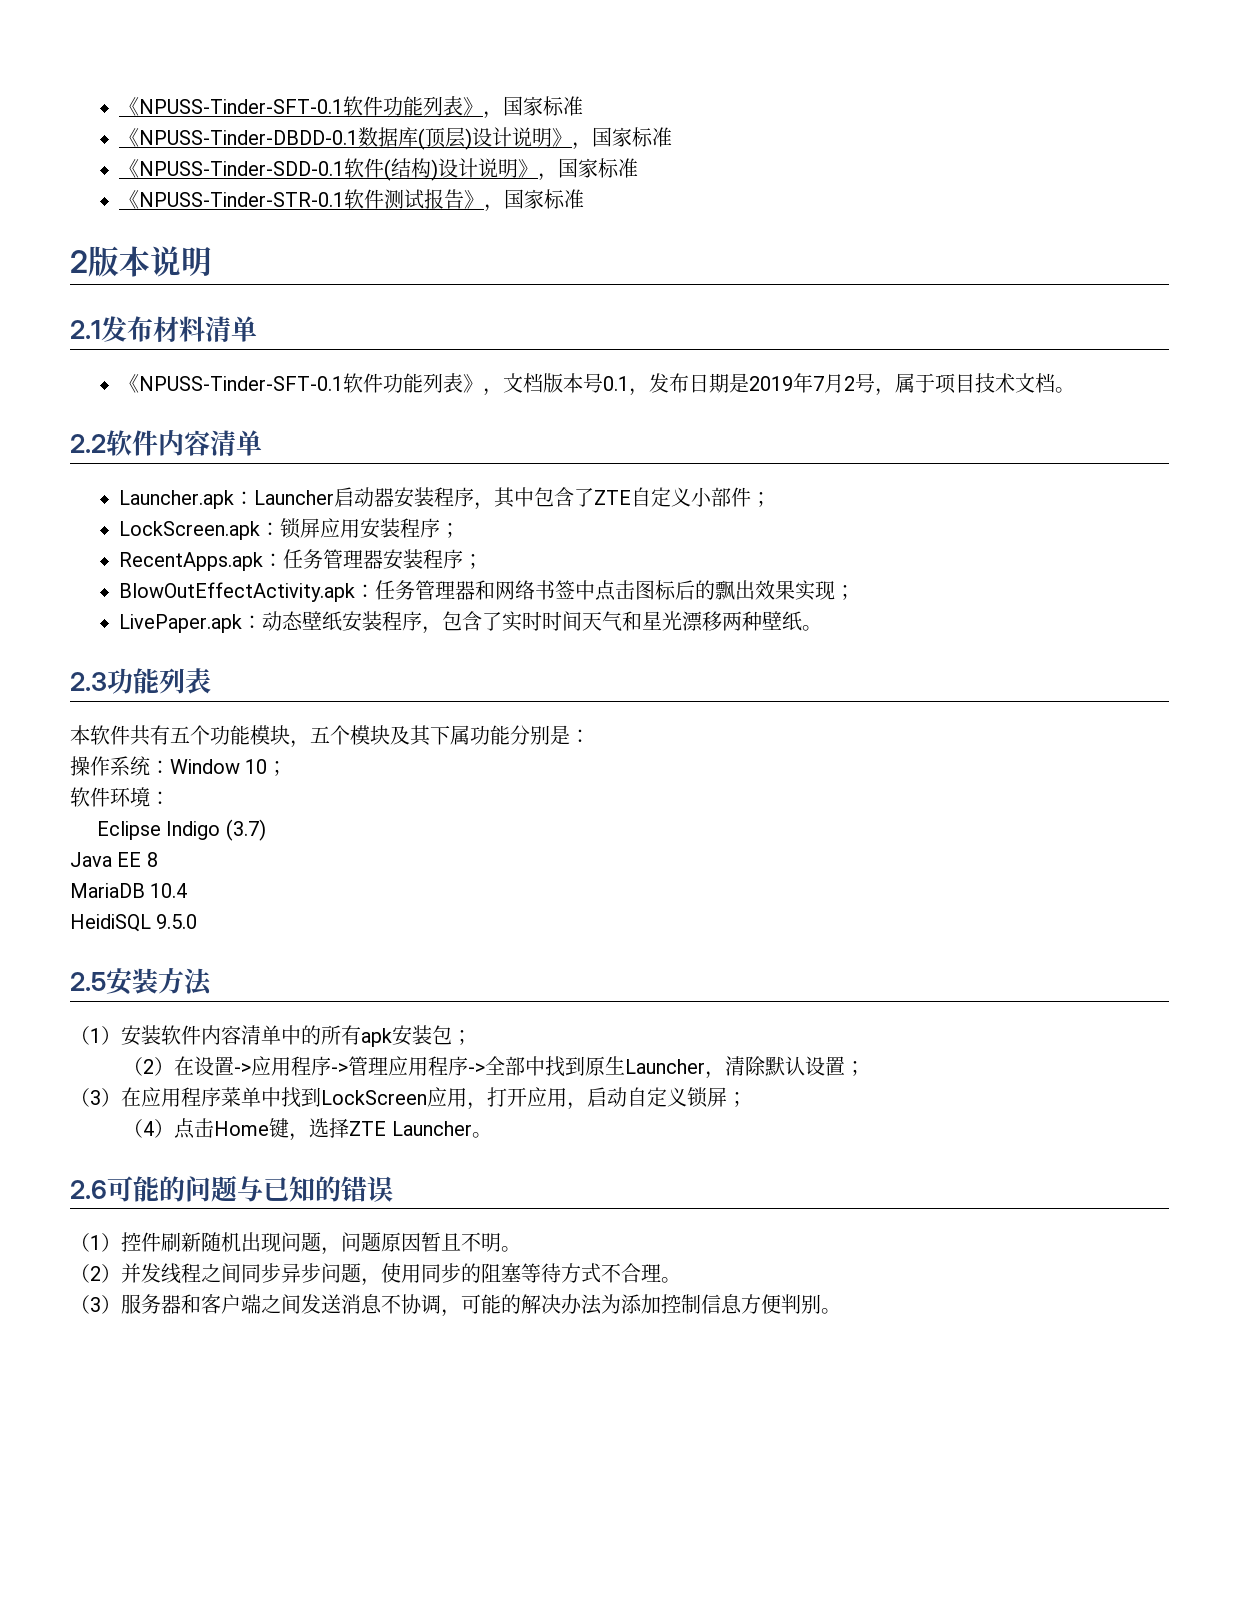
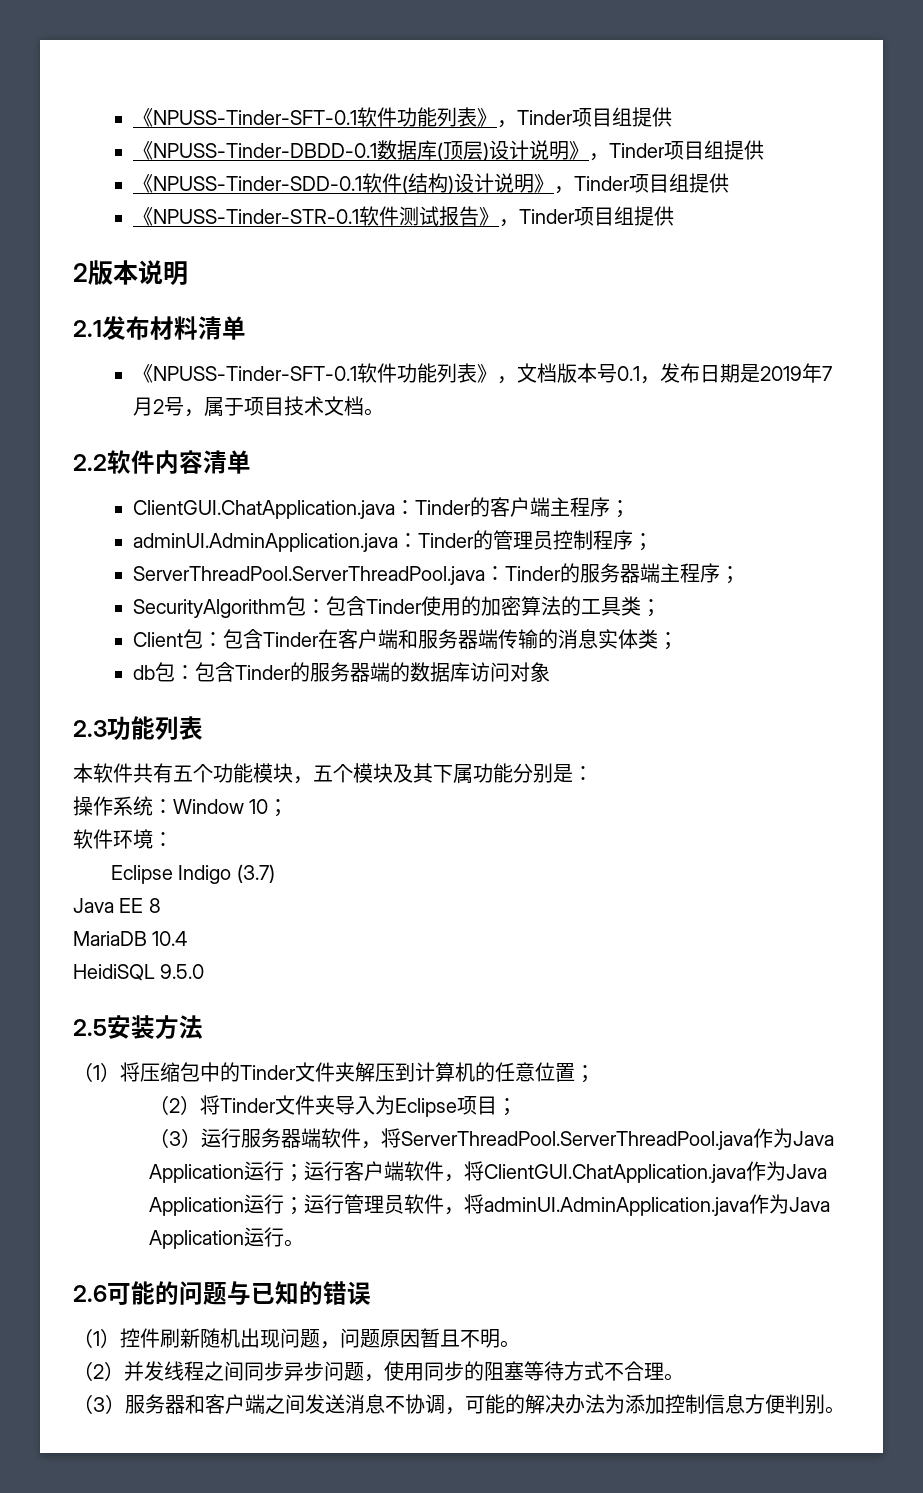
[118,96,583,119] 《NPUSS-Tinder-SFT-0.1软件功能列表》，国家标准 -> [132,107,672,128] 《NPUSS-Tinder-SFT-0.1软件功能列表》，Tinder项目组提供
[591,127,672,147] 国家标准 -> [608,140,764,160] Tinder项目组提供
[557,158,638,178] 国家标准 -> [573,173,729,193] Tinder项目组提供
[503,189,584,209] 国家标准 -> [518,206,674,226] Tinder项目组提供
[118,487,771,510] [118,518,460,540] [118,549,483,571] [118,580,855,602] [118,611,822,634] Launcher.apk：Launcher启动器安装程序，其中包含了ZTE自定义小部件； // LockScreen.apk：锁屏应用安装程序； // RecentApps.apk：任务管理器安装程序； // BlowOutEffectActivity.apk：任务管理器和网络书签中点击图标后的飘出效果实现； // LivePaper.apk：动态壁纸安装程序，包含了实时时间天气和星光漂移两种壁纸。 -> [132,497,630,519] [132,530,653,552] [132,563,740,585] [132,596,661,618] [132,629,678,650] [132,662,550,682] ClientGUI.ChatApplication.java：Tinder的客户端主程序； // adminUI.AdminApplication.java：Tinder的管理员控制程序； // ServerThreadPool.ServerThreadPool.java：Tinder的服务器端主程序； // SecurityAlgorithm包：包含Tinder使用的加密算法的工具类； // Client包：包含Tinder在客户端和服务器端传输的消息实体类； // db包：包含Tinder的服务器端的数据库访问对象
[121,1025,472,1047] [123,1056,866,1079] [70,1087,747,1110] [123,1118,472,1141] 安装软件内容清单中的所有apk安装包； // （2）在设置->应用程序->管理应用程序->全部中找到原生Launcher，清除默认设置； // （3）在应用程序菜单中找到LockScreen应用，打开应用，启动自定义锁屏； // （4）点击Home键，选择ZTE Launcher -> [120,1062,595,1083] [148,1095,517,1117] [148,1128,834,1150] [148,1161,827,1183] [148,1194,830,1216] [148,1227,284,1249] 将压缩包中的Tinder文件夹解压到计算机的任意位置； // （2）将Tinder文件夹导入为Eclipse项目； // （3）运行服务器端软件，将ServerThreadPool.ServerThreadPool.java作为Java Application运行；运行客户端软件，将ClientGUI.ChatApplication.java作为Java Application运行；运行管理员软件，将adminUI.AdminApplication.java作为Java Application运行

